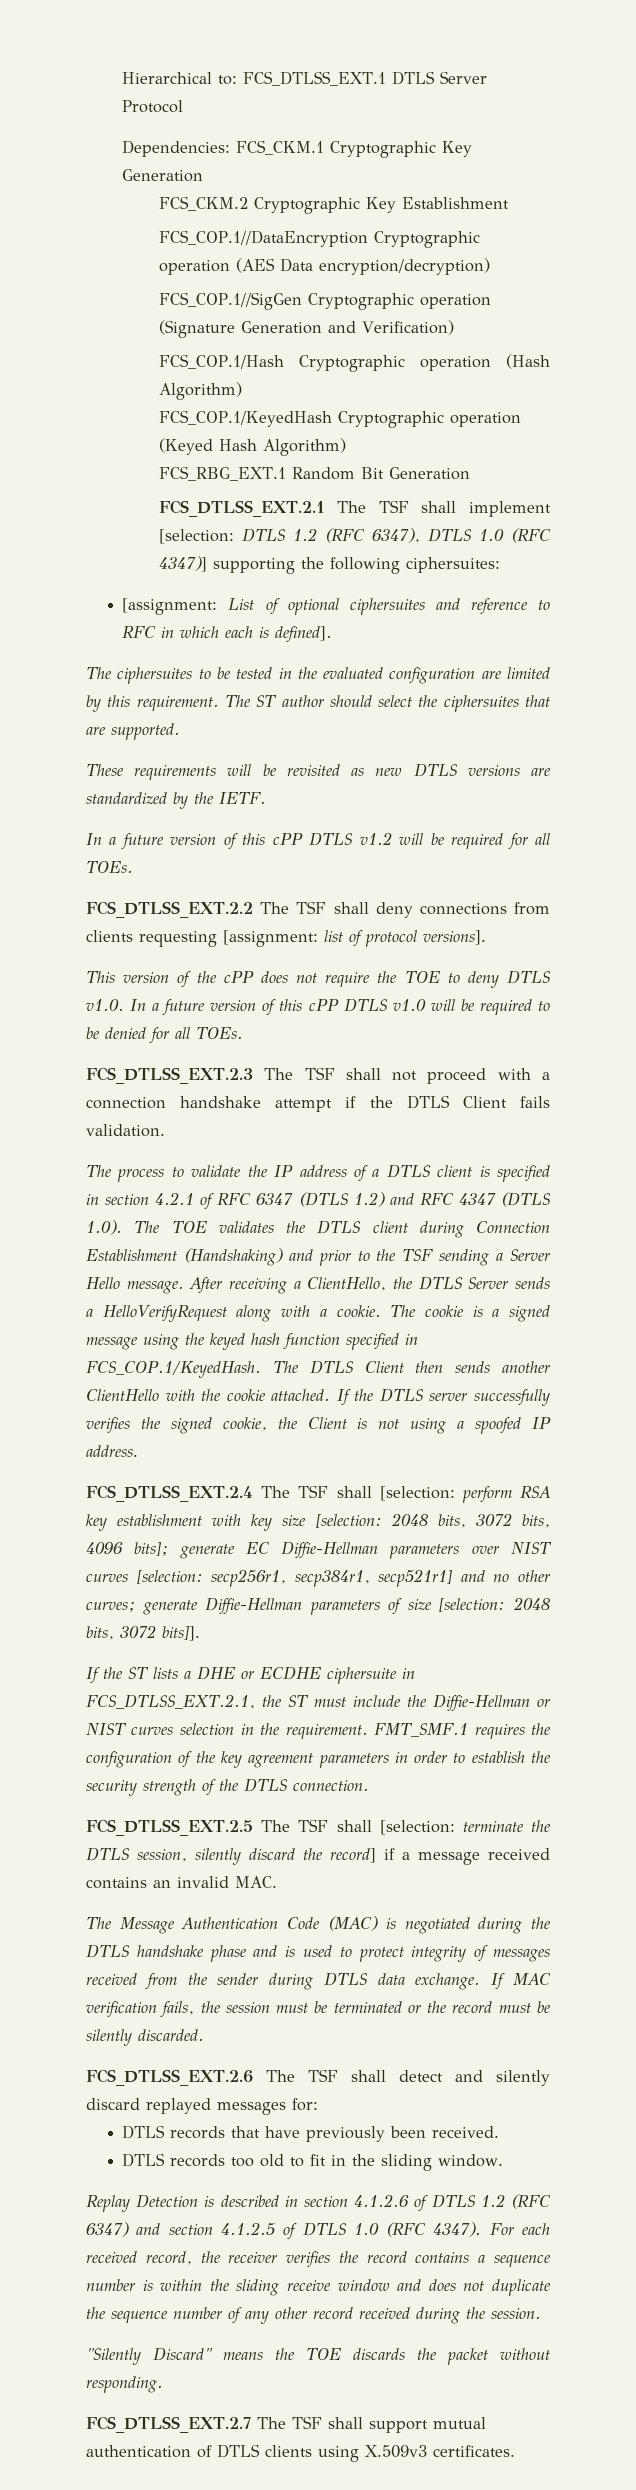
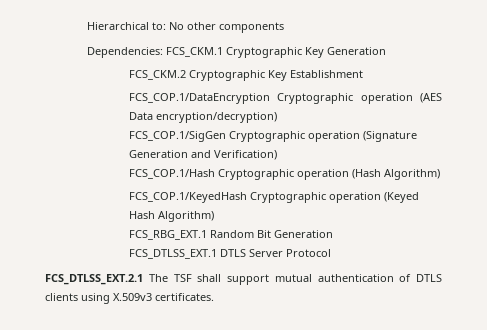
[243,71,488,86] [122,100,184,113] FCS_DTLSS_EXT.1 DTLS Server Protocol -> [169,22,285,33] No other components
[158,230,368,247] FCS_COP.1//DataEncryption -> [129,93,271,104] FCS_COP.1/DataEncryption
[158,292,302,310] FCS_COP.1//SigGen -> [129,131,227,142] FCS_COP.1/SigGen
[158,500,551,517] [158,528,551,544] [158,556,500,574] [122,598,550,615] [122,626,333,643] [86,667,550,684] [86,695,550,712] [86,723,180,740] [86,763,551,780] [86,792,266,809] [86,832,550,850] [86,861,133,873] [86,901,550,918] [86,930,486,947] [86,970,551,988] [86,998,550,1016] [86,1027,243,1044] [86,1067,550,1084] [86,1095,551,1112] [86,1124,165,1137] [86,1164,551,1182] [86,1192,551,1210] [86,1220,550,1238] [86,1248,552,1266] [86,1276,550,1294] [86,1305,551,1322] [86,1333,418,1350] [86,1360,551,1378] [86,1388,550,1406] [86,1417,552,1434] [86,1445,138,1457] [86,1485,551,1503] [86,1513,550,1531] [86,1541,553,1559] [86,1569,551,1587] [86,1597,550,1615] [86,1625,200,1641] [86,1666,415,1684] [86,1694,551,1712] [86,1723,551,1739] [86,1751,551,1768] [86,1778,369,1796] [86,1819,551,1836] [86,1847,550,1865] [86,1876,277,1889] [86,1916,551,1934] [86,1944,551,1962] [86,1972,551,1990] [86,2001,551,2018] [86,2029,204,2046] [86,2069,550,2086] [86,2098,318,2115] [122,2125,500,2142] [122,2153,504,2171] [86,2194,551,2212] [86,2222,550,2240] [86,2251,551,2268] [86,2279,551,2296] [86,2307,541,2324] [86,2347,550,2365] [86,2376,163,2393] [86,2416,251,2433] FCS_DTLSS_EXT.2.1 The TSF shall implement [selection: DTLS 1.2 (RFC 6347), DTLS 1.0 (RFC 4347)] supporting the following ciphersuites: // [assignment: List of optional ciphersuites and reference to RFC in which each is defined]. // The ciphersuites to be tested in the evaluated configuration are limited by this requirement. The ST author should select the ciphersuites that are supported. // These requirements will be revisited as new DTLS versions are standardized by the IETF. // In a future version of this cPP DTLS v1.2 will be required for all TOEs. // FCS_DTLSS_EXT.2.2 The TSF shall deny connections from clients requesting [assignment: list of protocol versions]. // This version of the cPP does not require the TOE to deny DTLS v1.0. In a future version of this cPP DTLS v1.0 will be required to be denied for all TOEs. // FCS_DTLSS_EXT.2.3 The TSF shall not proceed with a connection handshake attempt if the DTLS Client fails validation. // The process to validate the IP address of a DTLS client is specified in section 4.2.1 of RFC 6347 (DTLS 1.2) and RFC 4347 (DTLS 1.0). The TOE validates the DTLS client during Connection Establishment (Handshaking) and prior to the TSF sending a Server Hello message. After receiving a ClientHello, the DTLS Server sends a HelloVerifyRequest along with a cookie. The cookie is a signed message using the keyed hash function specified in FCS_COP.1/KeyedHash. The DTLS Client then sends another ClientHello with the cookie attached. If the DTLS server successfully verifies the signed cookie, the Client is not using a spoofed IP address. // FCS_DTLSS_EXT.2.4 The TSF shall [selection: perform RSA key establishment with key size [selection: 2048 bits, 3072 bits, 4096 bits]; generate EC Diffie-Hellman parameters over NIST curves [selection: secp256r1, secp384r1, secp521r1] and no other curves; generate Diffie-Hellman parameters of size [selection: 2048 bits, 3072 bits]]. // If the ST lists a DHE or ECDHE ciphersuite in FCS_DTLSS_EXT.2.1, the ST must include the Diffie-Hellman or NIST curves selection in the requirement. FMT_SMF.1 requires the configuration of the key agreement parameters in order to establish the security strength of the DTLS connection. // FCS_DTLSS_EXT.2.5 The TSF shall [selection: terminate the DTLS session, silently discard the record] if a message received contains an invalid MAC. // The Message Authentication Code (MAC) is negotiated during the DTLS handshake phase and is used to protect integrity of messages received from the sender during DTLS data exchange. If MAC verification fails, the session must be terminated or the record must be silently discarded. // FCS_DTLSS_EXT.2.6 The TSF shall detect and silently discard replayed messages for: // DTLS records that have previously been received. // DTLS records too old to fit in the sliding window. // Replay Detection is described in section 4.1.2.6 of DTLS 1.2 (RFC 6347) and section 4.1.2.5 of DTLS 1.0 (RFC 4347). For each received record, the receiver verifies the record contains a sequence number is within the sliding receive window and does not duplicate the sequence number of any other record received during the session. // "Silently Discard" means the TOE discards the packet without responding. // FCS_DTLSS_EXT.2.7 -> [129,249,332,259] [45,274,143,285] FCS_DTLSS_EXT.1 DTLS Server Protocol // FCS_DTLSS_EXT.2.1

